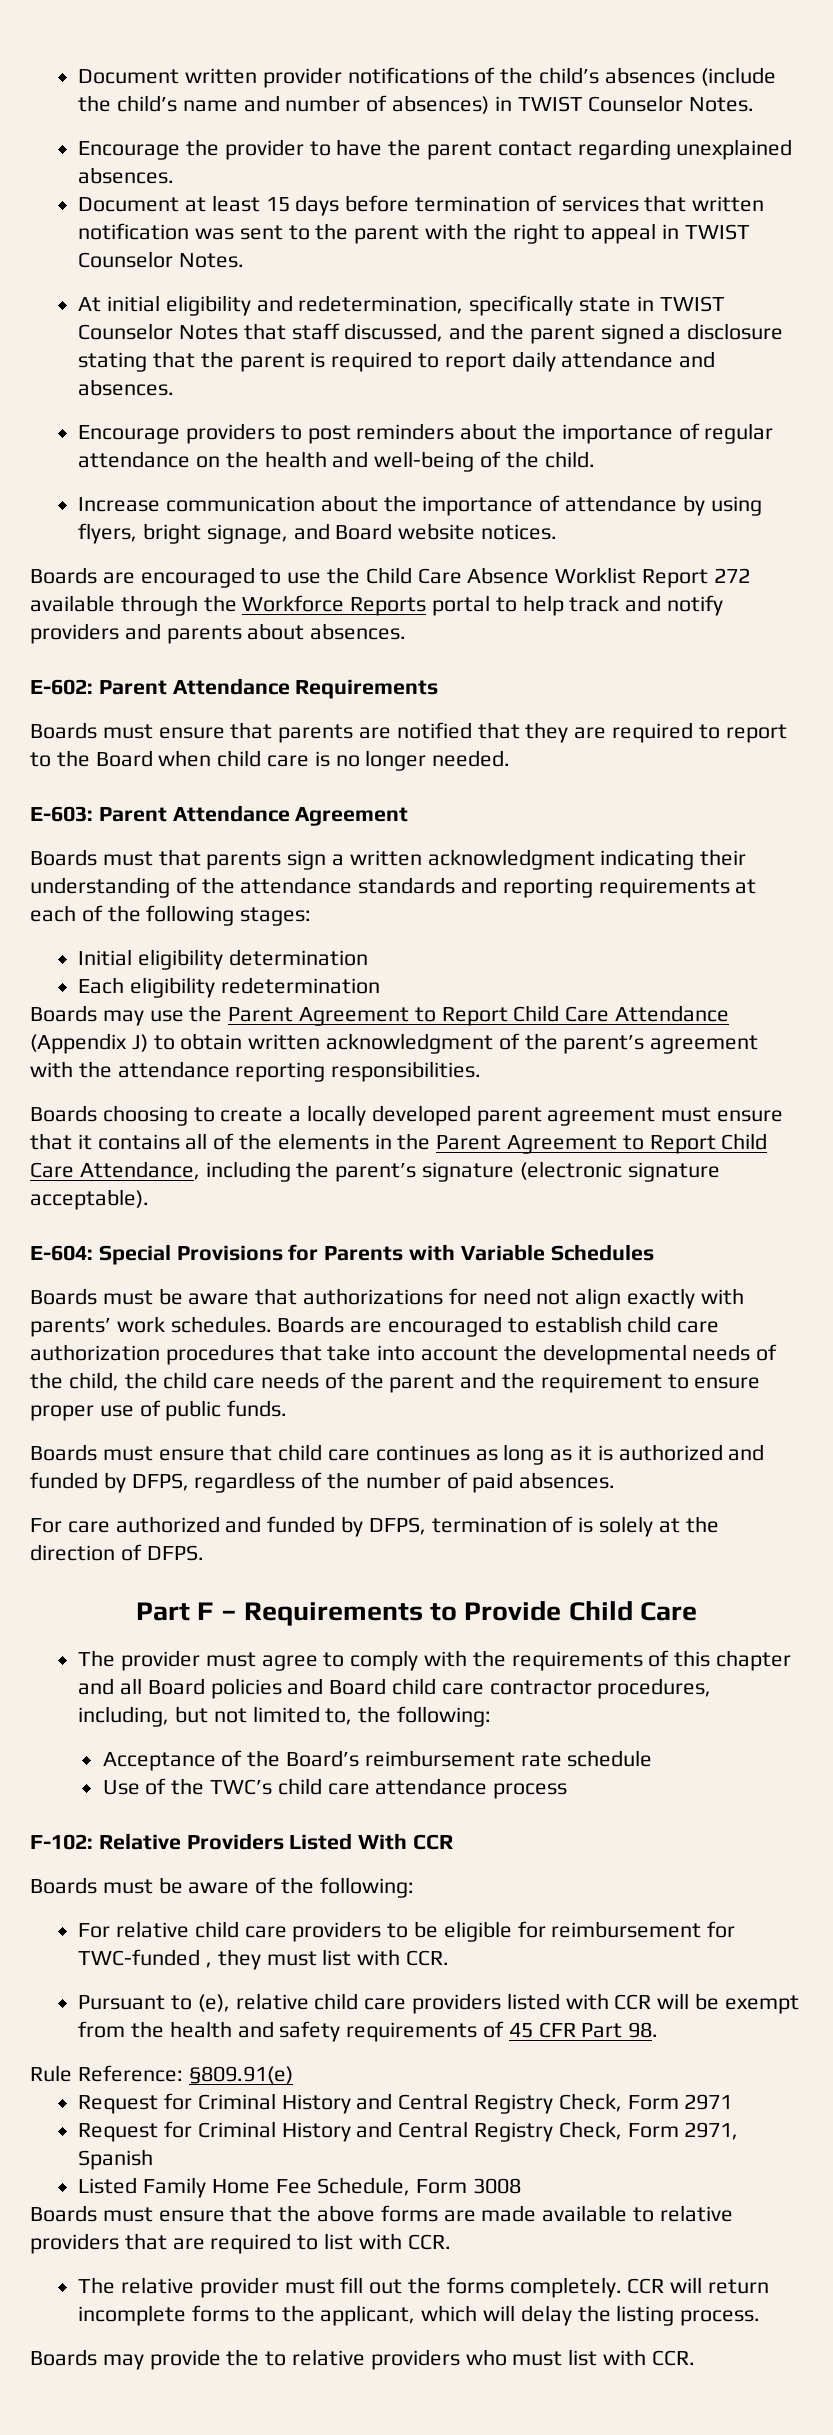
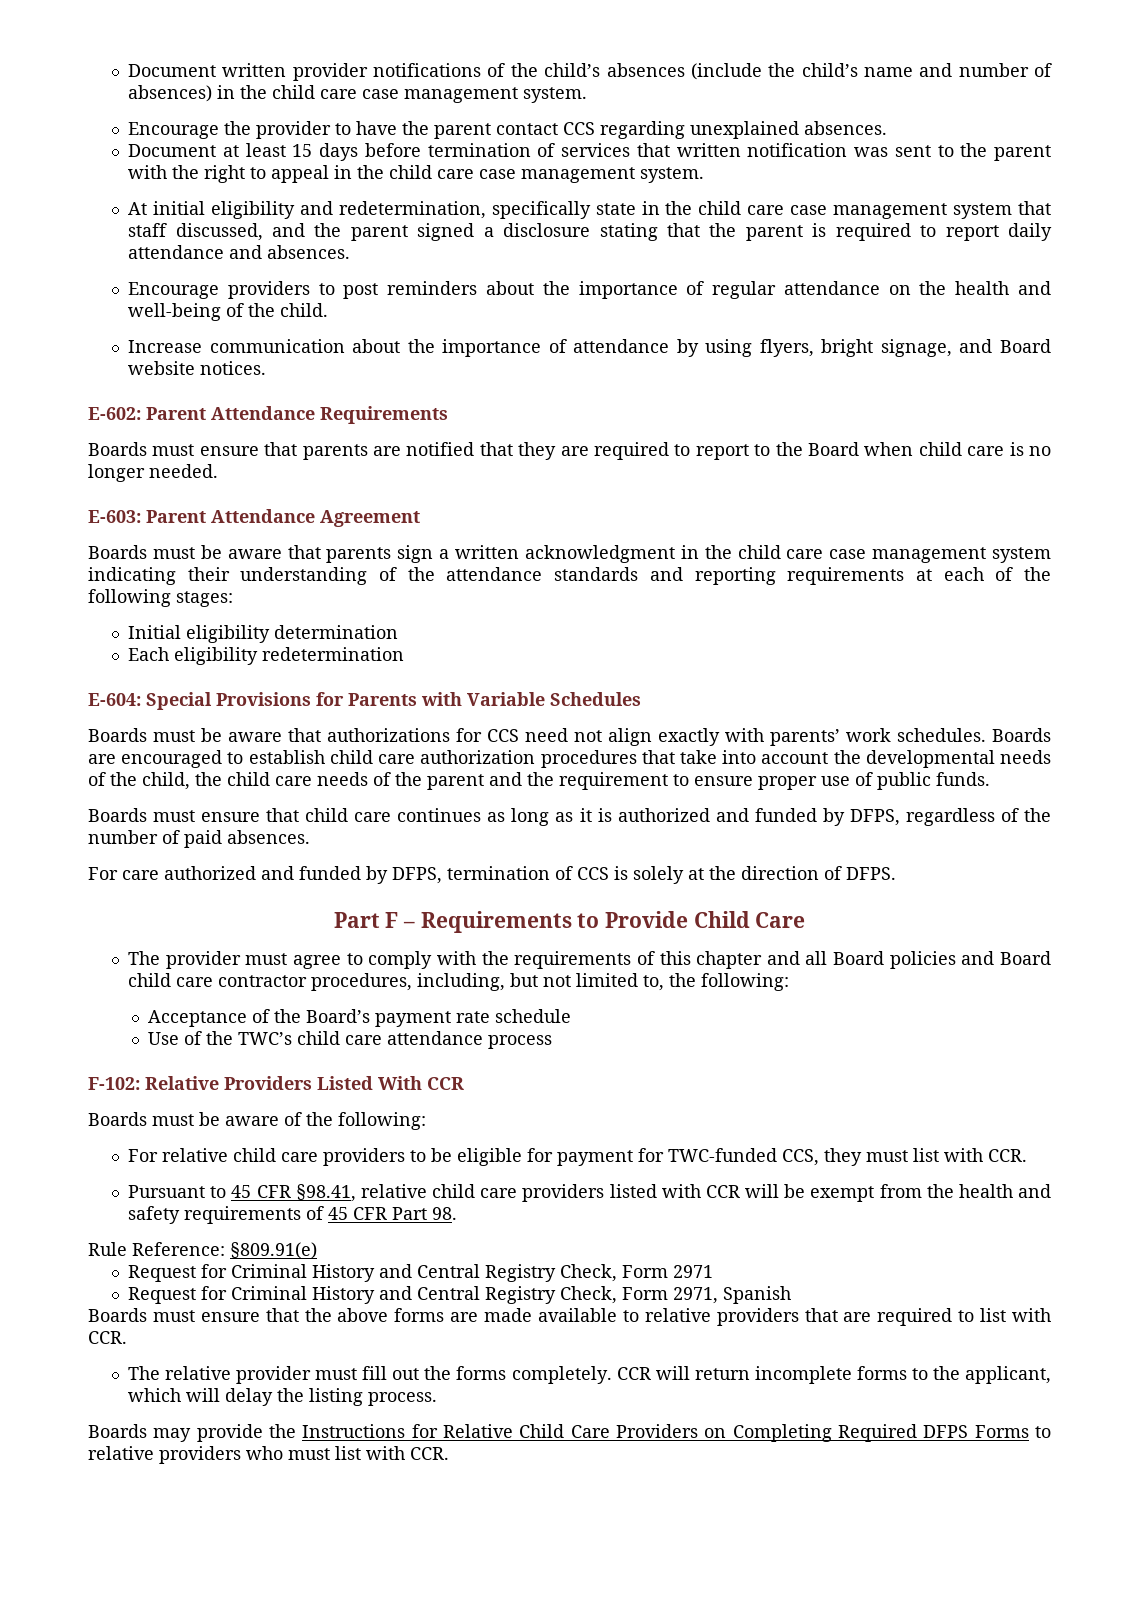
[517,95,755,112] TWIST Counselor Notes. -> [240,85,588,103] the child care case management system.
(572, 148) none -> [563,122,596,135] CCS
[684,224,750,240] [78,251,244,268] TWIST Counselor Notes. -> [357,165,705,183] the child care case management system.
[659,296,725,312] [78,323,238,340] TWIST Counselor Notes -> [665,201,1013,219] the child care case management system
[30,567,750,588] [30,595,724,616] [30,623,407,644] // Boards are encouraged to use the Child Care Absence Worklist Report 272 available through the Workforce Reports portal to help track and notify providers and parents about absences. -> (267, 368) none
(153, 858) none -> [200,545,282,559] be aware
(595, 859) none -> [680,545,1051,563] in the child care case management system
[30,1005,730,1026] [30,1033,759,1054] [30,1061,482,1082] [30,1105,784,1126] [30,1133,768,1154] [30,1161,720,1182] [30,1189,149,1210] // Boards may use the Parent Agreement to Report Child Care Attendance (Appendix J) to obtain written acknowledgment of the parent’s agreement with the attendance reporting responsibilities. // Boards choosing to create a locally developed parent agreement must ensure that it contains all of the elements in the Parent Agreement to Report Child Care Attendance, including the parent’s signature (electronic signature acceptable). -> (405, 654) none
(477, 1296) none -> [487,729,519,742] CCS
(574, 1524) none -> [577,867,609,880] CCS
[364,1750,515,1767] reimbursement -> [375,1011,452,1027] payment
[551,1921,702,1938] reimbursement -> [557,1150,634,1166] payment
[205,1962,212,1968] , -> [782,1149,820,1166] CCS,
[197,1994,230,2012] (e), -> [231,1184,356,1202] 45 CFR §98.41,
[78,2177,521,2198] // Listed Family Home Fee Schedule, Form 3008 -> (792, 1295) none
(260, 2357) none -> [302,1424,1029,1442] Instructions for Relative Child Care Providers on Completing Required DFPS Forms

